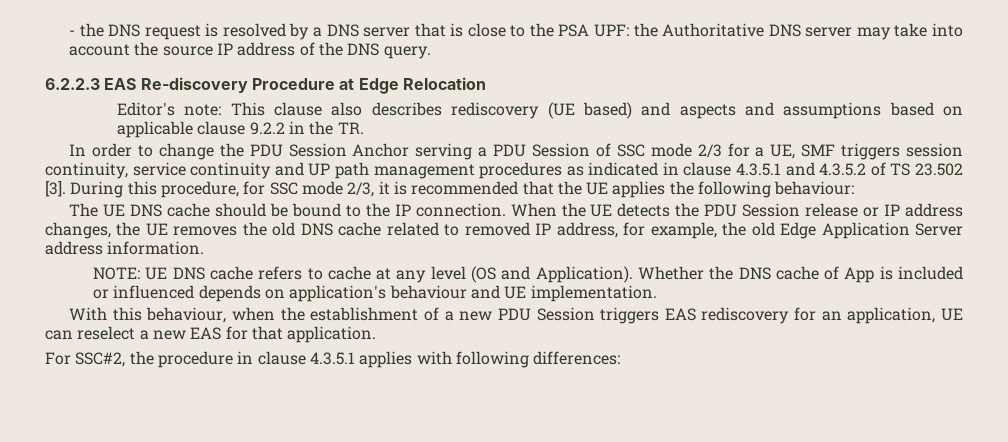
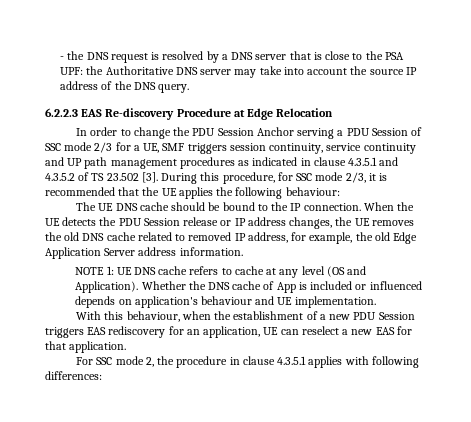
[116,102,963,119] [116,121,364,138] // Editor's note: This clause also describes rediscovery (UE based) and aspects and assumptions based on applicable clause 9.2.2 in the TR. -> (334, 112) none
[92,267,140,280] NOTE: -> [75,266,114,275] NOTE 1:
[75,352,126,367] SSC#2, -> [96,356,154,367] SSC mode 2,

